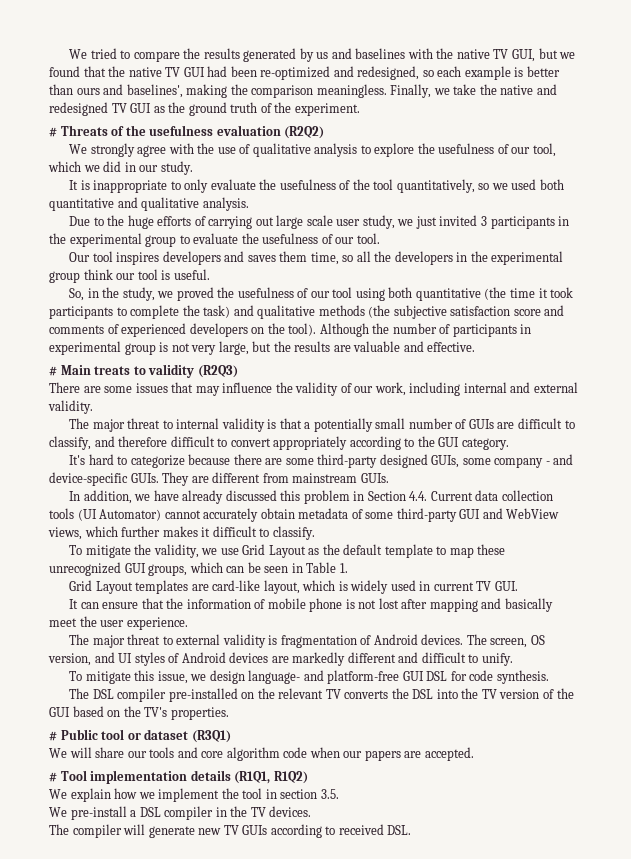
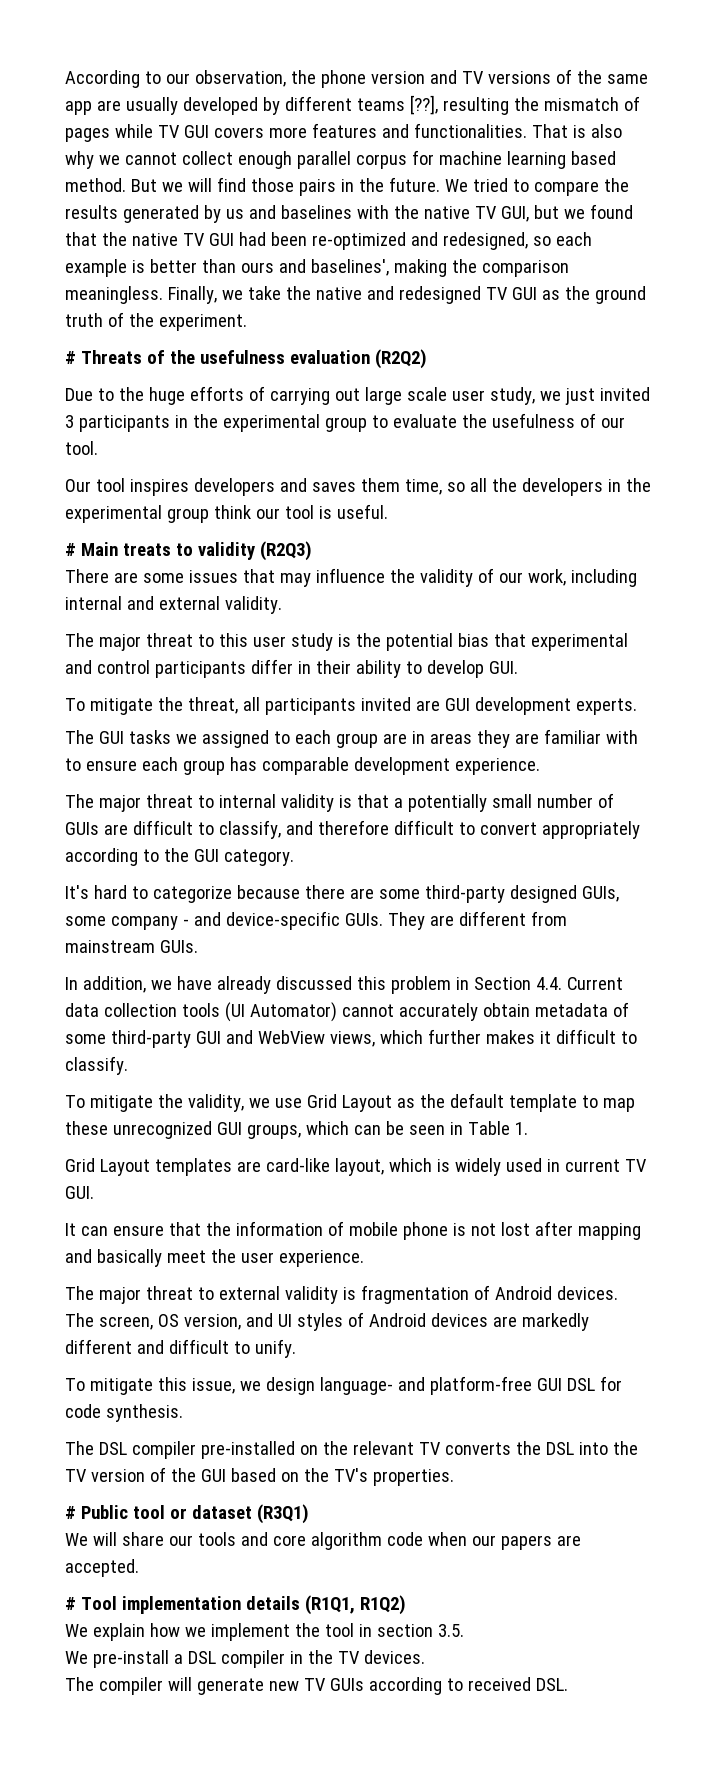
(69, 54) none -> [65,69,648,88] [65,95,640,115] [65,123,622,142] [65,150,616,169] [65,177,440,196] According to our observation, the phone version and TV versions of the same app are usually developed by different teams [??], resulting the mismatch of pages while TV GUI covers more features and functionalities. That is also why we cannot collect enough parallel corpus for machine learning based method. But we will find those pairs in the future.
[69,143,557,157] [48,161,193,175] [69,179,565,193] [49,197,249,211] // We strongly agree with the use of qualitative analysis to explore the usefulness of our tool, which we did in our study. // It is inappropriate to only evaluate the usefulness of the tool quantitatively, so we used both quantitative and qualitative analysis. -> (427, 359) none
[69,287,574,301] [49,305,565,319] [49,323,532,337] [49,341,476,355] // So, in the study, we proved the usefulness of our tool using both quantitative (the time it took participants to complete the task) and qualitative methods (the subjective satisfaction score and comments of experienced developers on the tool). Although the number of participants in experimental group is not very large, but the results are valuable and effective. -> (388, 511) none
(93, 407) none -> [65,633,628,651] [65,659,518,678] [65,697,637,715] [65,729,638,748] [65,757,540,775] // The major threat to this user study is the potential bias that experimental and control participants differ in their ability to develop GUI. // To mitigate the threat, all participants invited are GUI development experts. // The GUI tasks we assigned to each group are in areas they are familiar with to ensure each group has comparable development experience.

